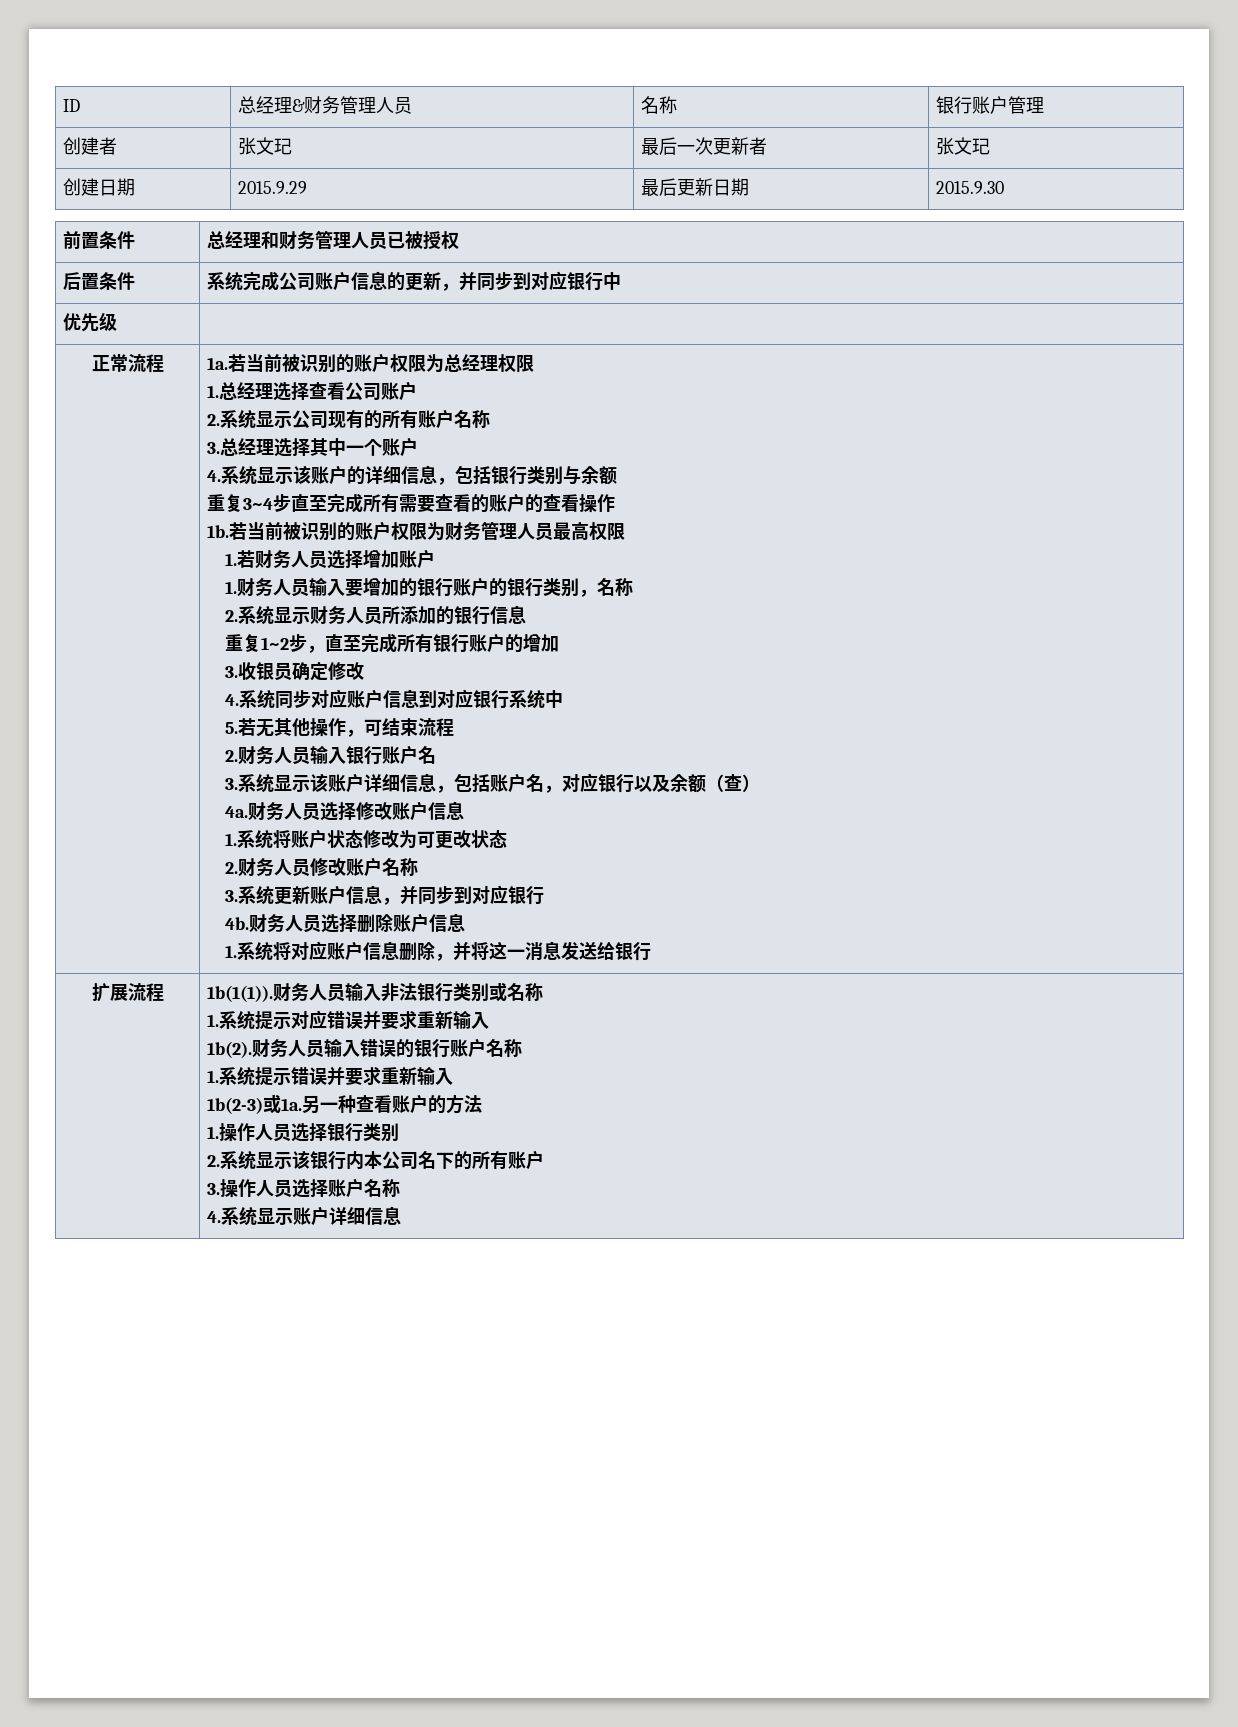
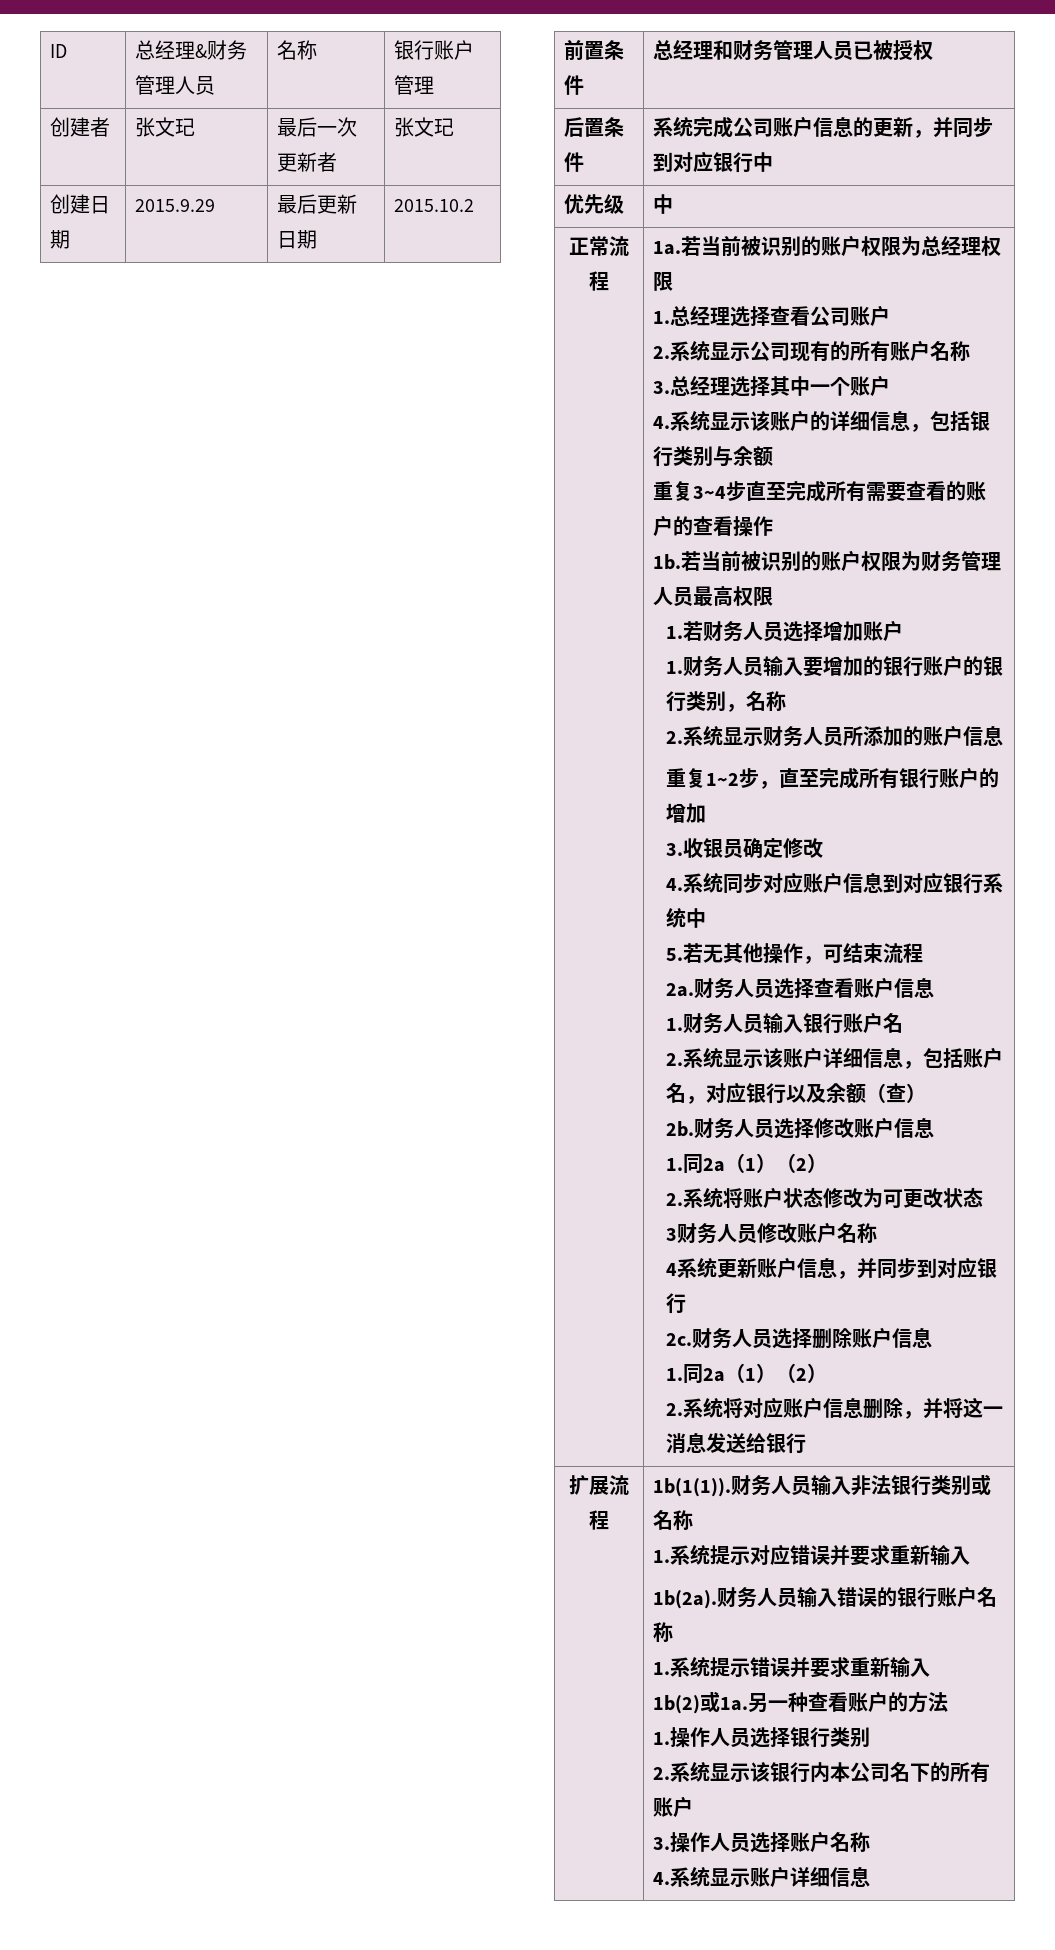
[935,181,1004,194] 2015.9.30 -> [393,199,474,212] 2015.10.2
(117, 321) none -> [652,194,673,214] 中
[453,606,490,625] 银行 -> [923,725,964,747] 账户
[224,750,238,762] 2. -> [666,977,935,999] [666,1018,684,1031] 2a.财务人员选择查看账户信息 // 1.
[224,778,238,790] 3. -> [666,1053,684,1066] 2.
[224,806,248,818] 4a. -> [666,1121,695,1137] 2b.
(237, 839) none -> [683,1153,828,1174] [666,1193,684,1206] 同2a（1）（2） // 2.
[224,862,238,874] 2. -> [666,1228,678,1241] 3
[224,890,238,902] 3. -> [666,1263,678,1276] 4
[224,917,249,930] 4b. -> [666,1333,693,1346] 2c.
(237, 951) none -> [683,1363,828,1384] [666,1403,684,1416] 同2a（1）（2） // 2.
[206,1041,252,1058] 1b(2). -> [652,1590,717,1609] 1b(2a).
[206,1097,263,1114] 1b(2-3) -> [652,1695,700,1714] 1b(2)

